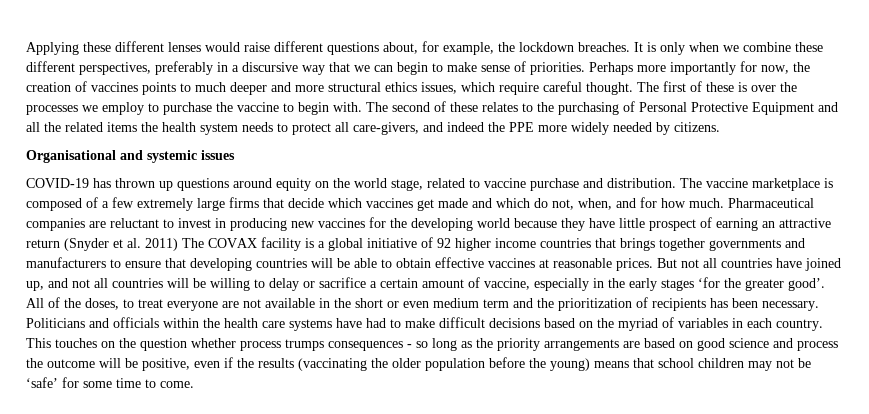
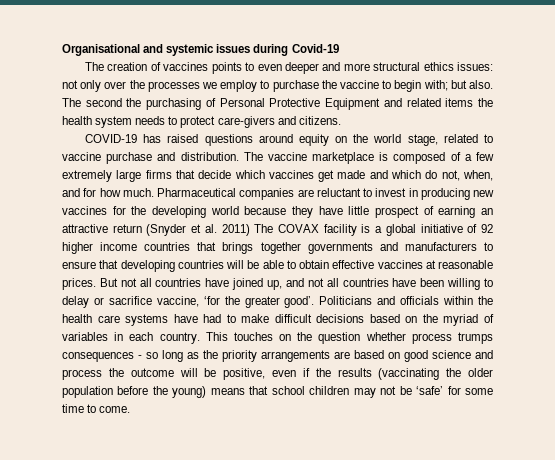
[26,41,823,55] [26,61,810,75] Applying these different lenses would raise different questions about, for example, the lockdown breaches. It is only when we combine these different perspectives, preferably in a discursive way that we can begin to make sense of priorities. Perhaps more importantly for now, the -> [62,44,339,56] [85,62,105,71] Organisational and systemic issues during Covid-19 // The
[195,82,226,92] much -> [257,64,282,71] even
[421,81,747,95] issues, which require careful thought. The first of these is -> [457,62,493,71] [62,80,102,92] issues: not only
[333,101,533,112] with. The second of these relates to -> [423,80,493,91] [62,98,122,107] with; but also. The second
[26,122,61,132] all the -> (402, 102) none
[335,122,720,135] [26,150,235,163] all care-givers, and indeed the PPE more widely needed by citizens. // Organisational and systemic issues -> [217,116,341,128] care-givers and citizens.
[115,178,173,191] thrown up -> [167,134,199,143] raised
[167,278,206,288] will be -> [392,278,445,287] have been
[370,277,825,291] [26,297,819,311] a certain amount of vaccine, especially in the early stages ‘for the greater good’. All of the doses, to treat everyone are not available in the short or even medium term and the prioritization of recipients has been necessary. -> [156,296,315,308] vaccine, ‘for the greater good’.

